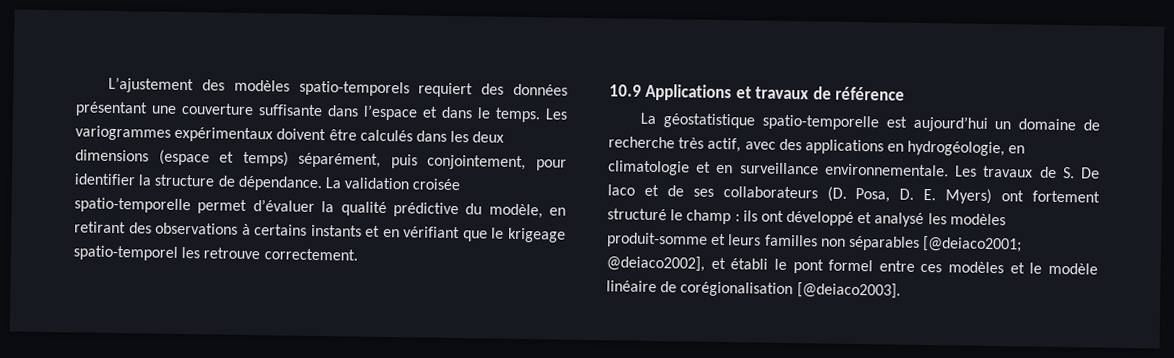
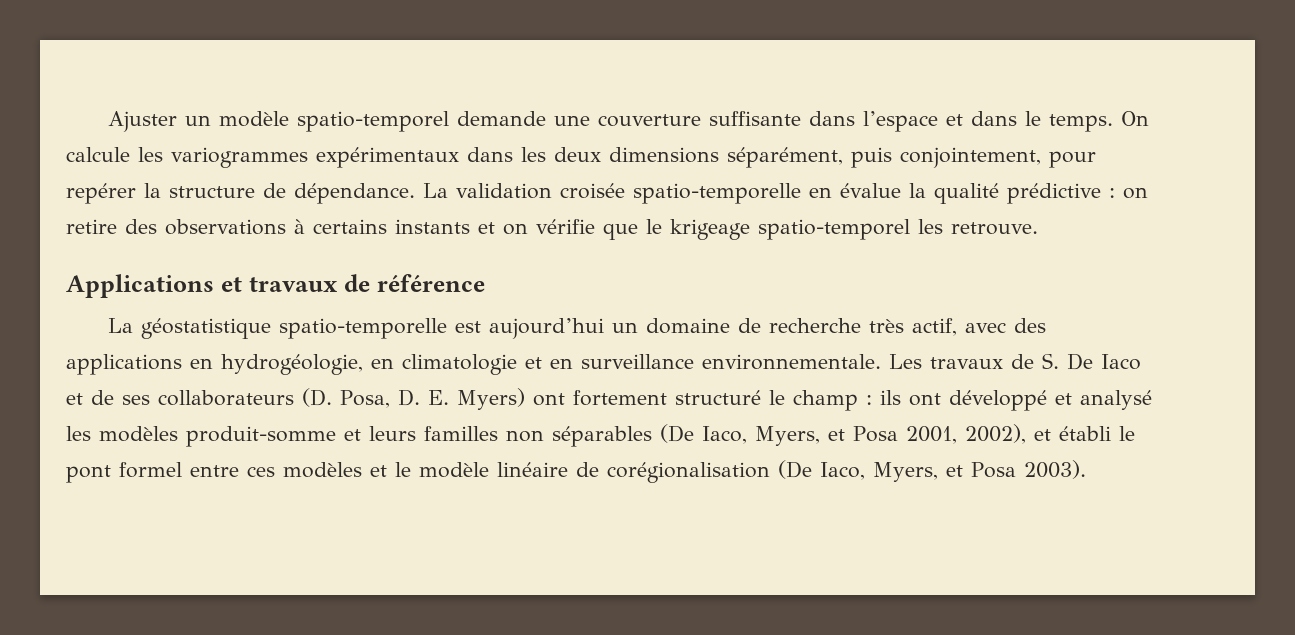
[108,76,568,98] [75,101,148,117] L’ajustement des modèles spatio-temporels requiert des données présentant -> [108,111,547,132] Ajuster un modèle spatio-temporel demande
[545,108,568,120] [75,125,413,143] Les variogrammes expérimentaux doivent être calculés -> [1121,111,1150,126] [66,147,459,168] On calcule les variogrammes expérimentaux
[158,149,289,167] (espace et temps) -> (719, 155) none
[74,173,136,186] identifier -> [66,183,136,204] repérer
[197,199,315,214] permet d’évaluer -> [809,183,901,198] en évalue
[465,203,566,219] [74,221,126,234] du modèle, en retirant -> [1109,187,1148,199] [66,219,117,234] : on retire
[382,226,461,239] en vérifiant -> [503,219,595,235] on vérifie
[203,247,358,261] [609,84,642,97] retrouve correctement. // 10.9 -> [951,222,1038,235] retrouve. //
[922,235,1023,253] [606,255,705,272] [@deiaco2001; @deiaco2002], -> [660,424,1026,446] (De Iaco, Myers, et Posa 2001, 2002),
[796,282,901,299] [@deiaco2003]. -> [778,460,1086,482] (De Iaco, Myers, et Posa 2003).

